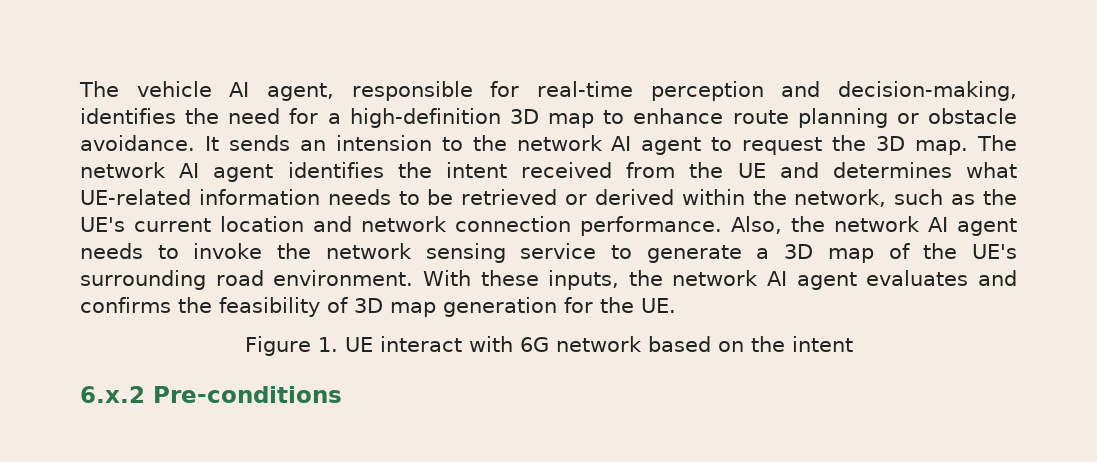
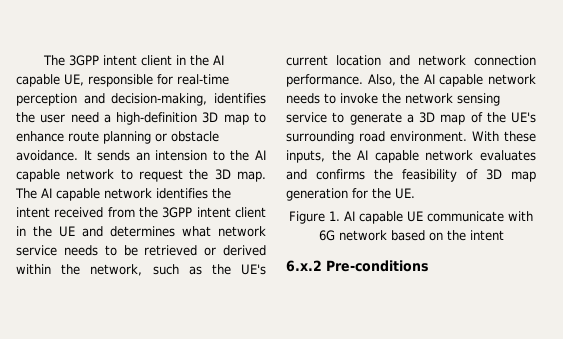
[79,81,334,101] The vehicle AI agent, -> [43,55,225,66] [16,74,84,87] The 3GPP intent client in the AI capable UE,
[228,108,319,124] need for -> [40,112,99,123] user need
[516,135,702,155] network AI agent -> [255,150,267,160] [16,169,115,182] AI capable network
[80,162,274,182] network AI agent -> [41,188,152,201] AI capable network
(724, 170) none -> [162,207,266,218] [16,226,52,237] 3GPP intent client in the
[80,189,320,205] UE-related information -> [218,226,266,237] [16,245,57,256] network service
[834,216,1017,236] network AI agent -> [423,74,536,87] AI capable network
[672,270,857,290] network AI agent -> [357,150,474,163] AI capable network
[344,336,462,352] UE interact -> [344,211,504,224] AI capable UE communicate

